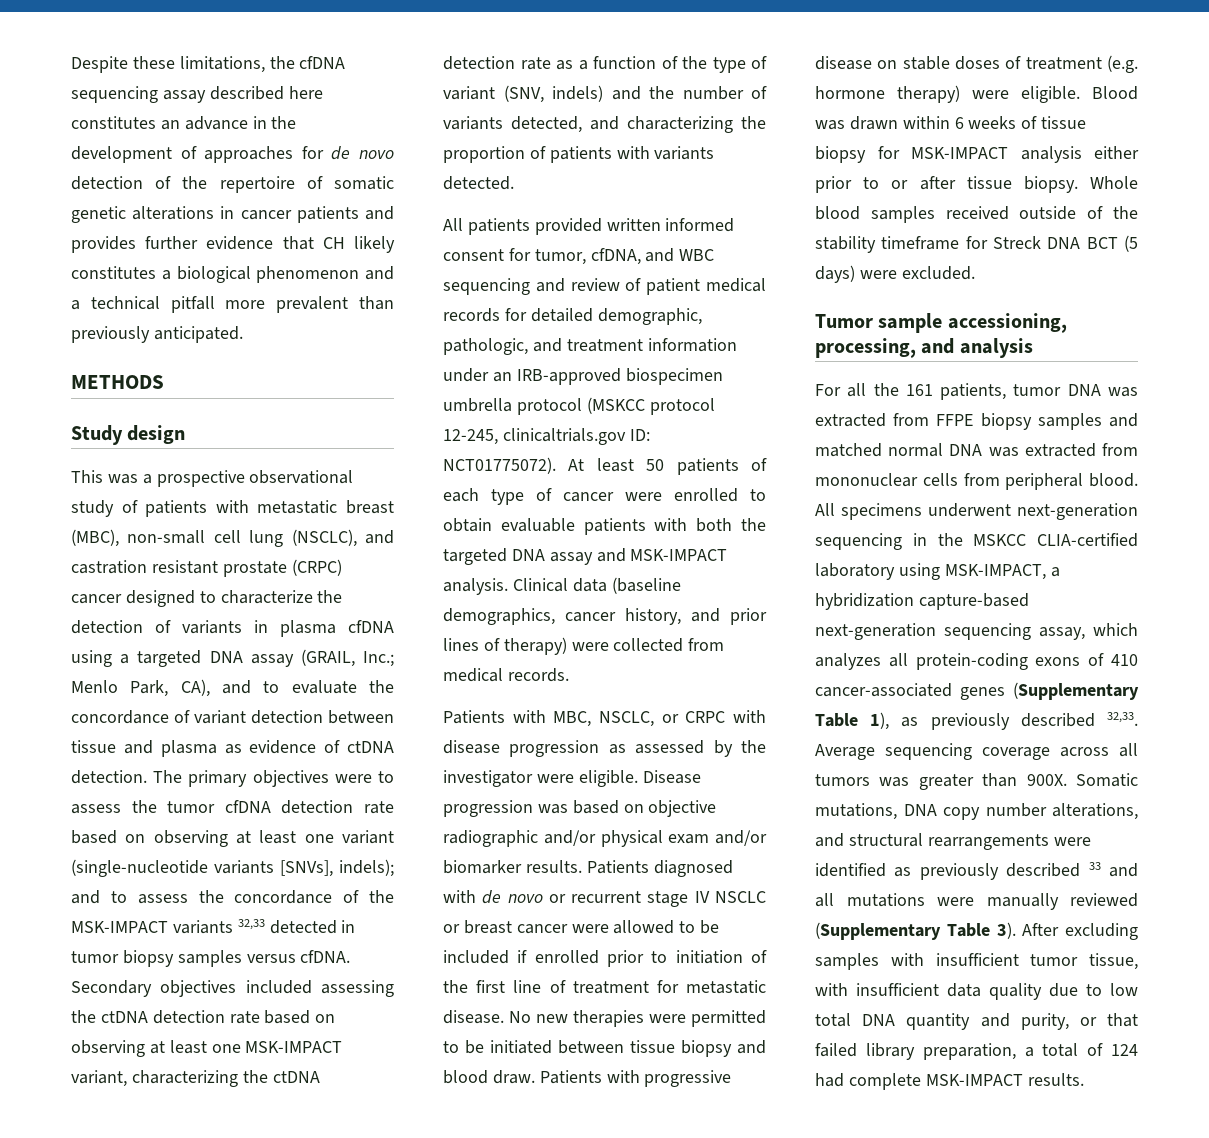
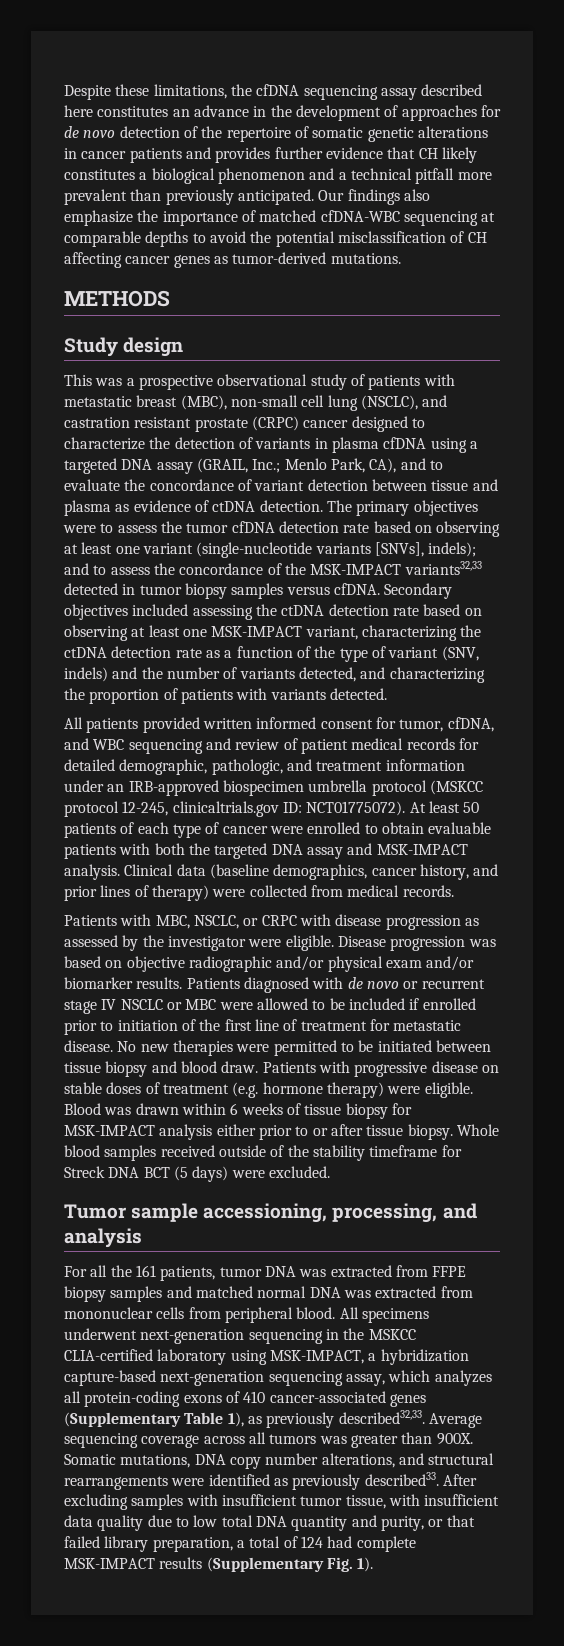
(243, 334) none -> [318,189,430,205] [64,210,496,226] [64,231,487,247] [64,252,401,268] Our findings also emphasize the importance of matched cfDNA-WBC sequencing at comparable depths to avoid the potential misclassification of CH affecting cancer genes as tumor-derived mutations.
[172,919,265,934] variants 32,33 -> [404,561,482,575] variants32,33
[463,920,568,934] breast cancer -> [185,999,217,1010] MBC
[1020,712,1138,727] described 32,33. -> [338,1410,425,1424] described32,33.
[1006,862,1138,877] [815,893,1138,910] [815,922,1016,940] described 33 and all mutations were manually reviewed (Supplementary Table 3). -> [364,1472,439,1486] described33.
[1027,1073,1084,1086] results. -> [159,1557,374,1572] results (Supplementary Fig. 1).

